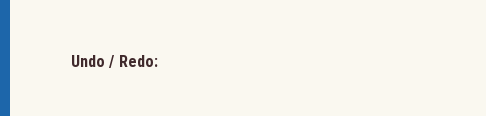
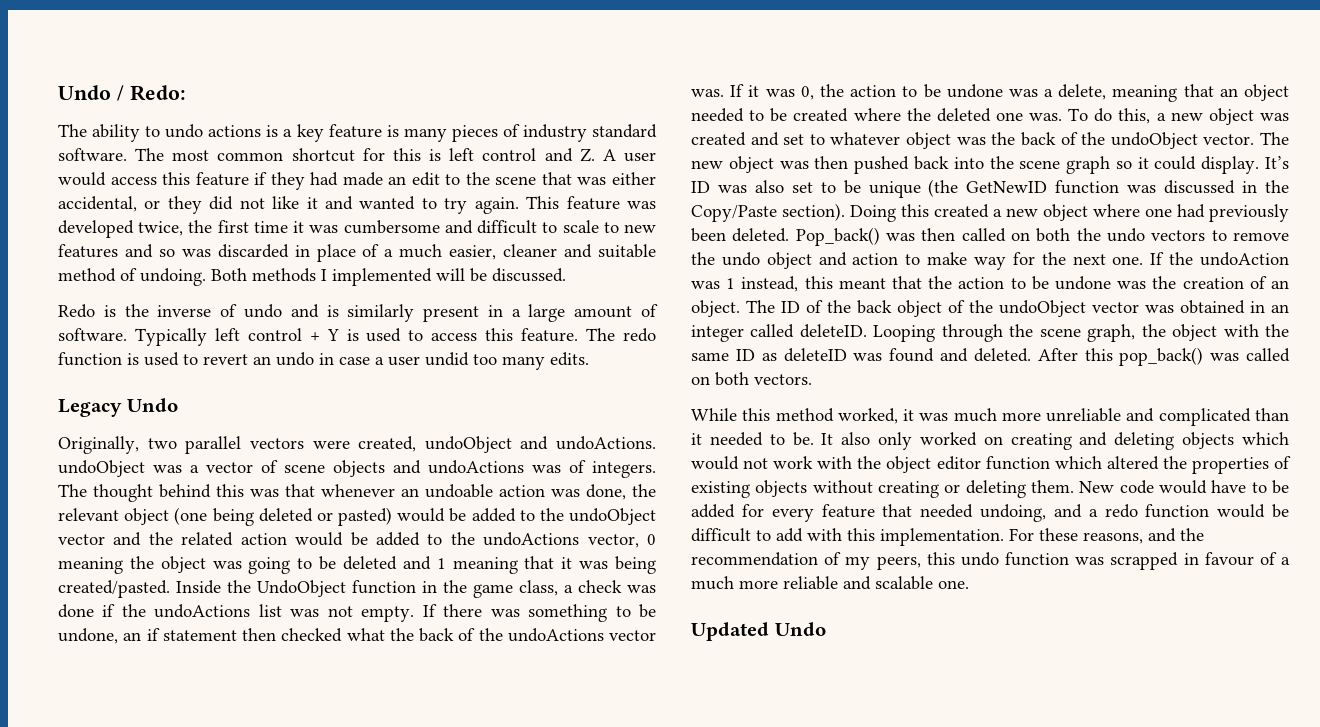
(158, 61) none -> [58,124,657,142] [58,148,656,162] [58,172,657,190] [58,196,657,214] [58,220,656,238] [58,244,656,262] [58,268,566,286] [58,304,658,322] [58,328,656,346] [58,352,589,370] [58,398,178,417] [58,436,656,454] [58,460,656,478] [58,484,656,502] [58,507,657,526] [58,532,656,548] [58,556,656,574] [58,580,656,598] [58,604,656,622] [58,628,656,644] [691,84,1289,102] [691,108,1289,125] [691,132,1290,149] [691,156,1289,174] [691,179,1289,198] [691,203,1289,222] [691,227,1289,246] [691,252,1289,270] [691,276,1289,292] [691,300,1289,317] [691,324,1289,342] [691,347,1290,366] [691,372,812,386] [691,408,1289,426] [691,432,1289,450] [691,456,1291,474] [691,480,1289,498] [691,504,1289,522] [691,528,1204,546] [691,552,1290,570] [691,576,969,590] [691,622,826,641] // The ability to undo actions is a key feature is many pieces of industry standard software. The most common shortcut for this is left control and Z. A user would access this feature if they had made an edit to the scene that was either accidental, or they did not like it and wanted to try again. This feature was developed twice, the first time it was cumbersome and difficult to scale to new features and so was discarded in place of a much easier, cleaner and suitable method of undoing. Both methods I implemented will be discussed. // Redo is the inverse of undo and is similarly present in a large amount of software. Typically left control + Y is used to access this feature. The redo function is used to revert an undo in case a user undid too many edits. // Legacy Undo // Originally, two parallel vectors were created, undoObject and undoActions. undoObject was a vector of scene objects and undoActions was of integers. The thought behind this was that whenever an undoable action was done, the relevant object (one being deleted or pasted) would be added to the undoObject vector and the related action would be added to the undoActions vector, 0 meaning the object was going to be deleted and 1 meaning that it was being created/pasted. Inside the UndoObject function in the game class, a check was done if the undoActions list was not empty. If there was something to be undone, an if statement then checked what the back of the undoActions vector was. If it was 0, the action to be undone was a delete, meaning that an object needed to be created where the deleted one was. To do this, a new object was created and set to whatever object was the back of the undoObject vector. The new object was then pushed back into the scene graph so it could display. It’s ID was also set to be unique (the GetNewID function was discussed in the Copy/Paste section). Doing this created a new object where one had previously been deleted. Pop_back() was then called on both the undo vectors to remove the undo object and action to make way for the next one. If the undoAction was 1 instead, this meant that the action to be undone was the creation of an object. The ID of the back object of the undoObject vector was obtained in an integer called deleteID. Looping through the scene graph, the object with the same ID as deleteID was found and deleted. After this pop_back() was called on both vectors. // While this method worked, it was much more unreliable and complicated than it needed to be. It also only worked on creating and deleting objects which would not work with the object editor function which altered the properties of existing objects without creating or deleting them. New code would have to be added for every feature that needed undoing, and a redo function would be difficult to add with this implementation. For these reasons, and the recommendation of my peers, this undo function was scrapped in favour of a much more reliable and scalable one. // Updated Undo

